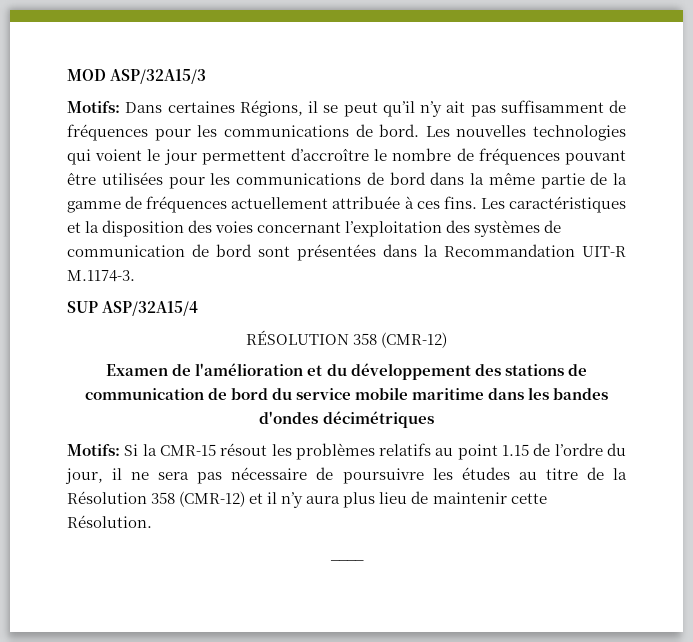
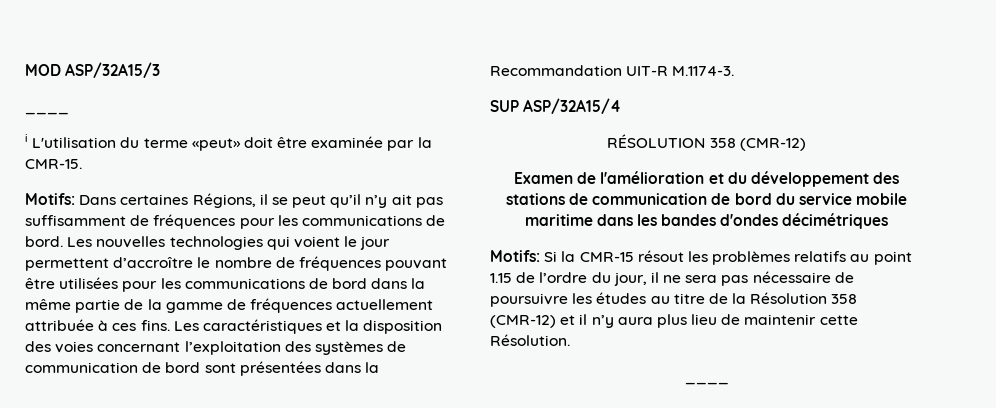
(207, 76) none -> [25,112,69,115] [25,134,432,151] [25,159,82,169] // ____ // i L'utilisation du terme «peut» doit être examinée par la CMR-15.

